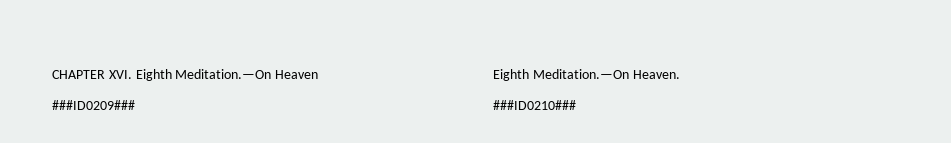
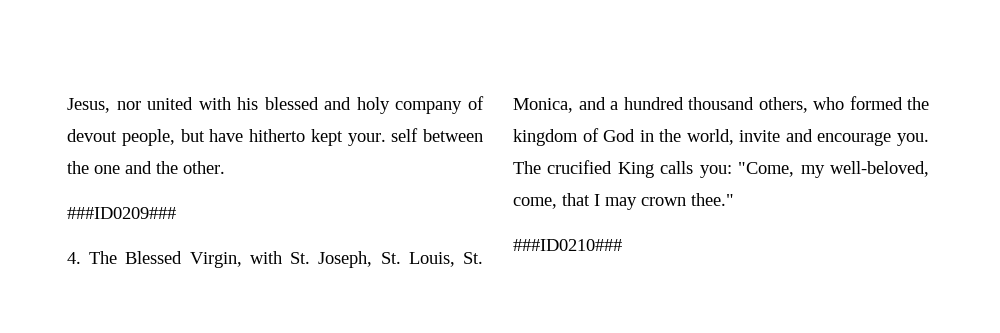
[52,69,319,81] [52,100,135,110] [493,69,680,81] CHAPTER XVI. Eighth Meditation.—On Heaven // ###ID0209### // Eighth Meditation.—On Heaven. -> [67,96,484,114] [67,128,483,146] [67,161,225,174] [67,207,176,219] [67,251,484,268] [513,96,929,113] [513,128,929,146] [513,160,929,178] [513,193,734,210] Jesus, nor united with his blessed and holy company of devout people, but have hitherto kept your. self between the one and the other. // ###ID0209### // 4. The Blessed Virgin, with St. Joseph, St. Louis, St. Monica, and a hundred thousand others, who formed the kingdom of God in the world, invite and encourage you. The crucified King calls you: "Come, my well-beloved, come, that I may crown thee."

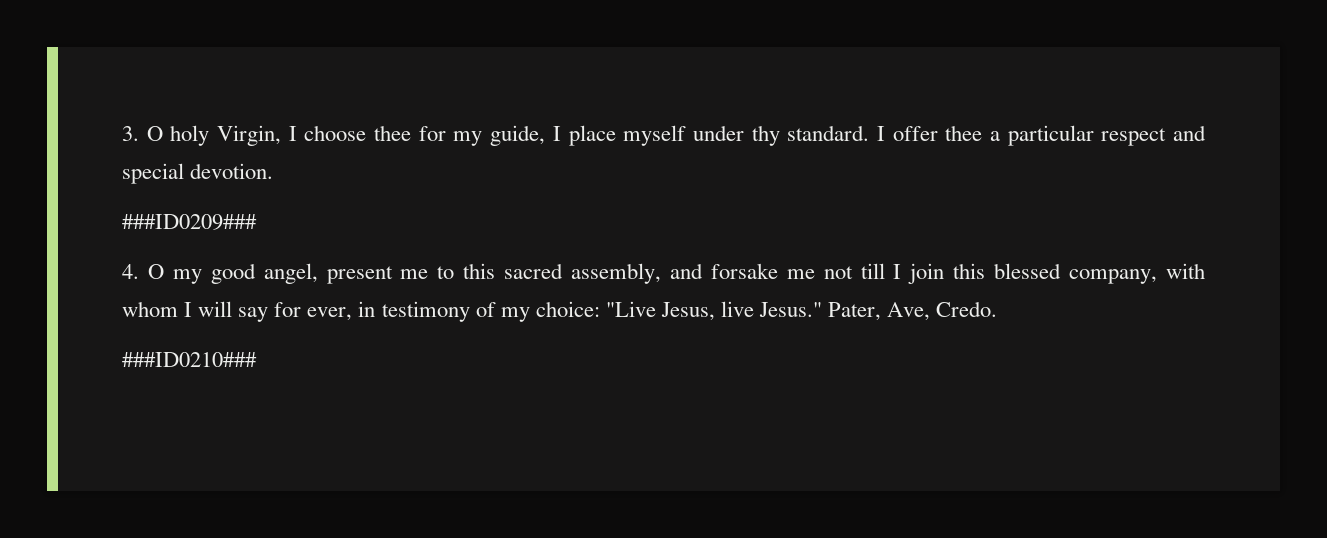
[67,96,484,114] [67,128,483,146] [67,161,225,174] [67,207,176,219] [67,251,484,268] [513,96,929,113] [513,128,929,146] [513,160,929,178] [513,193,734,210] Jesus, nor united with his blessed and holy company of devout people, but have hitherto kept your. self between the one and the other. // ###ID0209### // 4. The Blessed Virgin, with St. Joseph, St. Louis, St. Monica, and a hundred thousand others, who formed the kingdom of God in the world, invite and encourage you. The crucified King calls you: "Come, my well-beloved, come, that I may crown thee." -> [122,125,1206,146] [122,163,274,184] [122,214,257,230] [122,263,1206,284] [122,301,998,322] 3. O holy Virgin, I choose thee for my guide, I place myself under thy standard. I offer thee a particular respect and special devotion. // ###ID0209### // 4. O my good angel, present me to this sacred assembly, and forsake me not till I join this blessed company, with whom I will say for ever, in testimony of my choice: "Live Jesus, live Jesus." Pater, Ave, Credo.

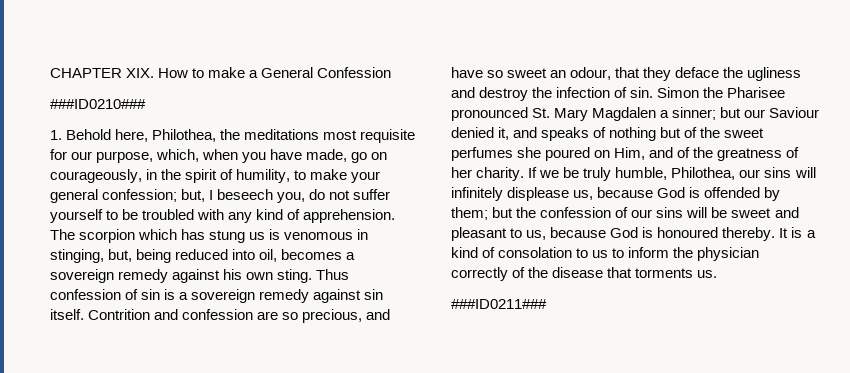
[122,125,1206,146] [122,163,274,184] [122,214,257,230] [122,263,1206,284] [122,301,998,322] [122,352,257,367] 3. O holy Virgin, I choose thee for my guide, I place myself under thy standard. I offer thee a particular respect and special devotion. // ###ID0209### // 4. O my good angel, present me to this sacred assembly, and forsake me not till I join this blessed company, with whom I will say for ever, in testimony of my choice: "Live Jesus, live Jesus." Pater, Ave, Credo. // ###ID0210### -> [50,67,392,78] [50,99,146,109] [50,129,416,143] [50,149,388,163] [50,169,381,183] [50,189,391,203] [50,209,396,223] [50,229,369,243] [50,249,356,263] [50,269,350,283] [50,289,384,303] [50,309,391,323] [451,67,802,81] [451,87,786,101] [451,107,820,121] [451,127,765,141] [451,147,800,161] [451,167,816,181] [451,187,781,201] [451,207,799,220] [451,227,816,241] [451,247,760,261] [451,267,718,281] [451,299,547,309] CHAPTER XIX. How to make a General Confession // ###ID0210### // 1. Behold here, Philothea, the meditations most requisite for our purpose, which, when you have made, go on courageously, in the spirit of humility, to make your general confession; but, I beseech you, do not suffer yourself to be troubled with any kind of apprehension. The scorpion which has stung us is venomous in stinging, but, being reduced into oil, becomes a sovereign remedy against his own sting. Thus confession of sin is a sovereign remedy against sin itself. Contrition and confession are so precious, and have so sweet an odour, that they deface the ugliness and destroy the infection of sin. Simon the Pharisee pronounced St. Mary Magdalen a sinner; but our Saviour denied it, and speaks of nothing but of the sweet perfumes she poured on Him, and of the greatness of her charity. If we be truly humble, Philothea, our sins will infinitely displease us, because God is offended by them; but the confession of our sins will be sweet and pleasant to us, because God is honoured thereby. It is a kind of consolation to us to inform the physician correctly of the disease that torments us. // ###ID0211###

